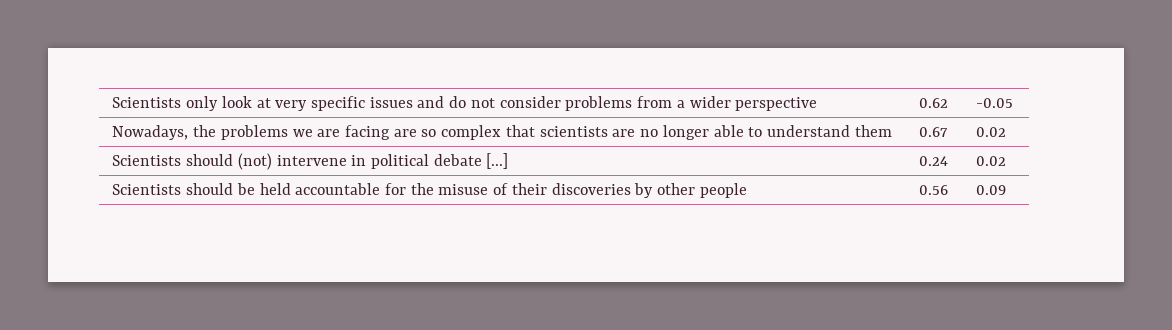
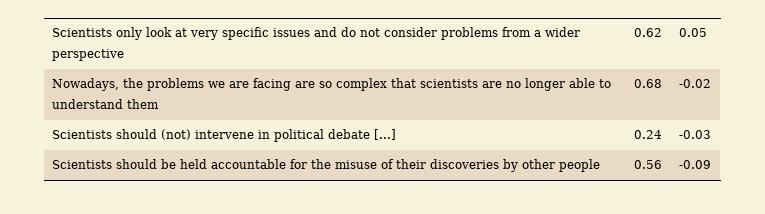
[976,98,1014,108] -0.05 -> [678,28,707,37] 0.05
[919,127,949,137] [976,127,1007,137] 0.67 | 0.02 -> [633,79,662,88] [678,79,711,88] 0.68 | -0.02
[976,156,1007,166] 0.02 -> [678,130,711,139] -0.03
[976,185,1007,195] 0.09 -> [678,160,711,169] -0.09

